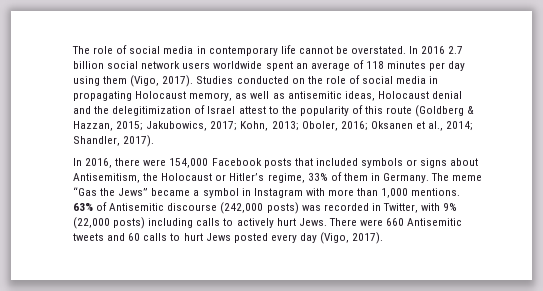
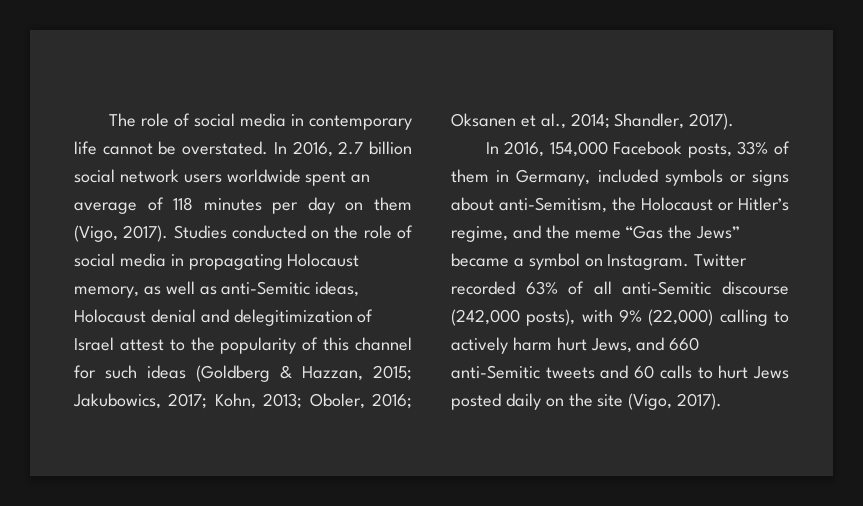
[421,46,446,54] 2016 -> [292,141,333,157] 2016,
[73,76,100,86] using -> [345,202,364,211] on
[287,91,342,99] antisemitic -> [221,281,311,295] anti-Semitic
[94,106,110,114] the -> (229, 316) none
[386,106,413,114] route -> [355,337,412,351] [74,365,186,379] channel for such ideas
[115,158,313,168] there were 154,000 Facebook posts that -> [549,141,790,158] [451,169,591,186] 154,000 Facebook posts, 33% of them in Germany,
[73,173,140,183] Antisemitism, -> [499,197,607,213] anti-Semitism,
[307,172,450,183] 33% of them in Germany. The -> [512,225,570,239] and the
[241,188,461,198] [73,202,458,214] [73,217,463,229] in Instagram with more than 1,000 mentions. 63% of Antisemitic discourse (242,000 posts) was recorded in Twitter, with 9% (22,000 posts) including calls to actively hurt Jews. There were 660 Antisemitic -> [584,254,748,270] [451,281,789,295] [451,309,789,326] [451,337,700,354] [451,365,540,379] on Instagram. Twitter recorded 63% of all anti-Semitic discourse (242,000 posts), with 9% (22,000) calling to actively harm hurt Jews, and 660 anti-Semitic
[270,233,317,243] every day -> [505,393,624,410] daily on the site

